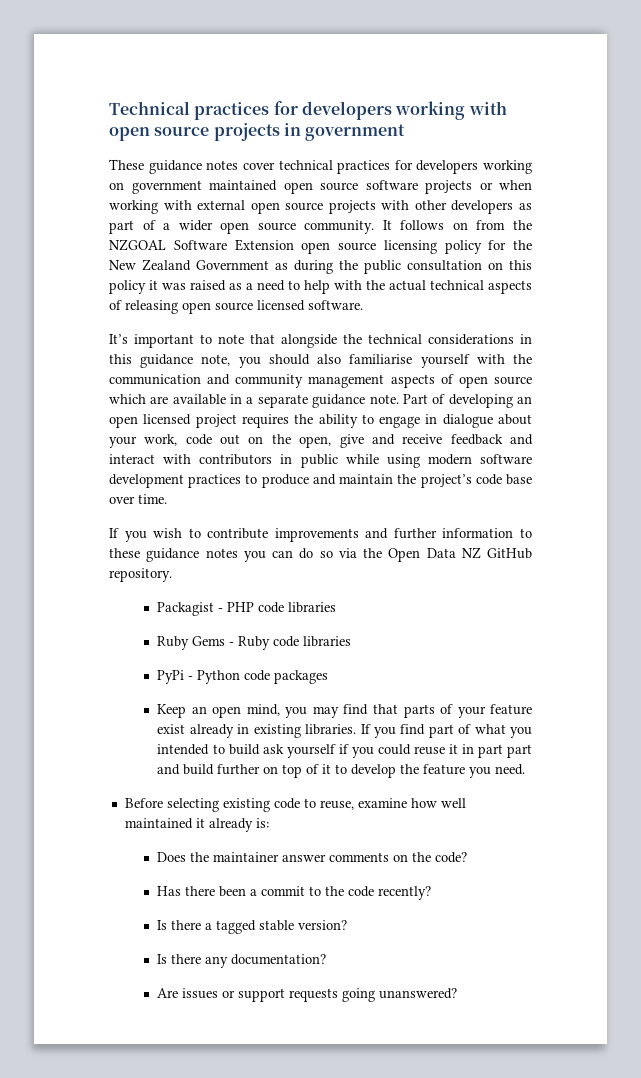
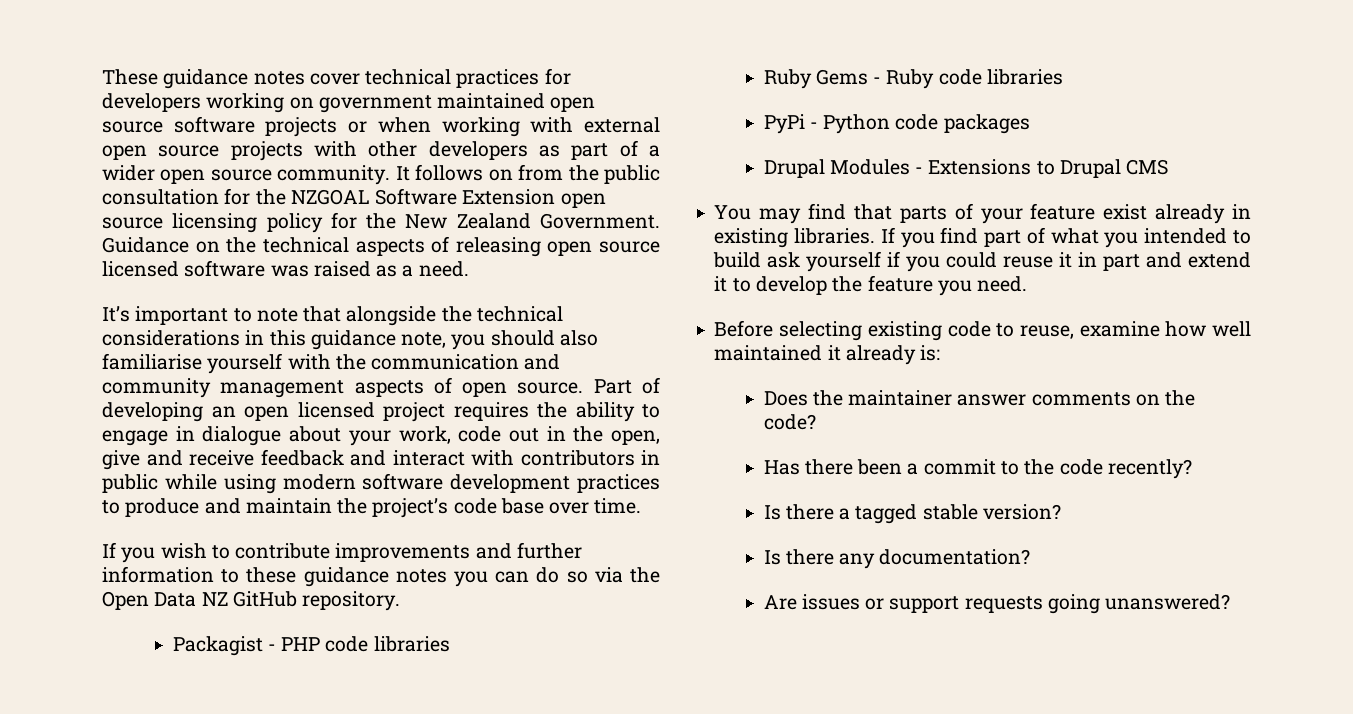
[109,101,507,120] [109,123,406,141] Technical practices for developers working with open source projects in government // -> (102, 77) none
(533, 225) none -> [604,165,661,184] [102,188,286,205] public consultation for the
[196,260,532,274] [109,280,426,294] Government as during the public consultation on this policy it was raised as a need to help with the actual -> [540,213,660,229] [102,237,257,253] Government. Guidance on the
[308,300,363,310] software. -> [184,260,469,277] software was raised as a need.
[494,376,533,385] [109,394,399,408] source which are available in a separate guidance note. -> [517,382,584,394] source.
[248,436,264,444] on -> [546,426,566,441] in
[157,704,308,718] Keep an open mind, you -> [763,159,1169,178] [714,205,752,220] Drupal Modules - Extensions to Drupal CMS // You
[506,744,532,758] [157,764,320,778] part and build further on top of -> [1146,252,1251,268] and extend

